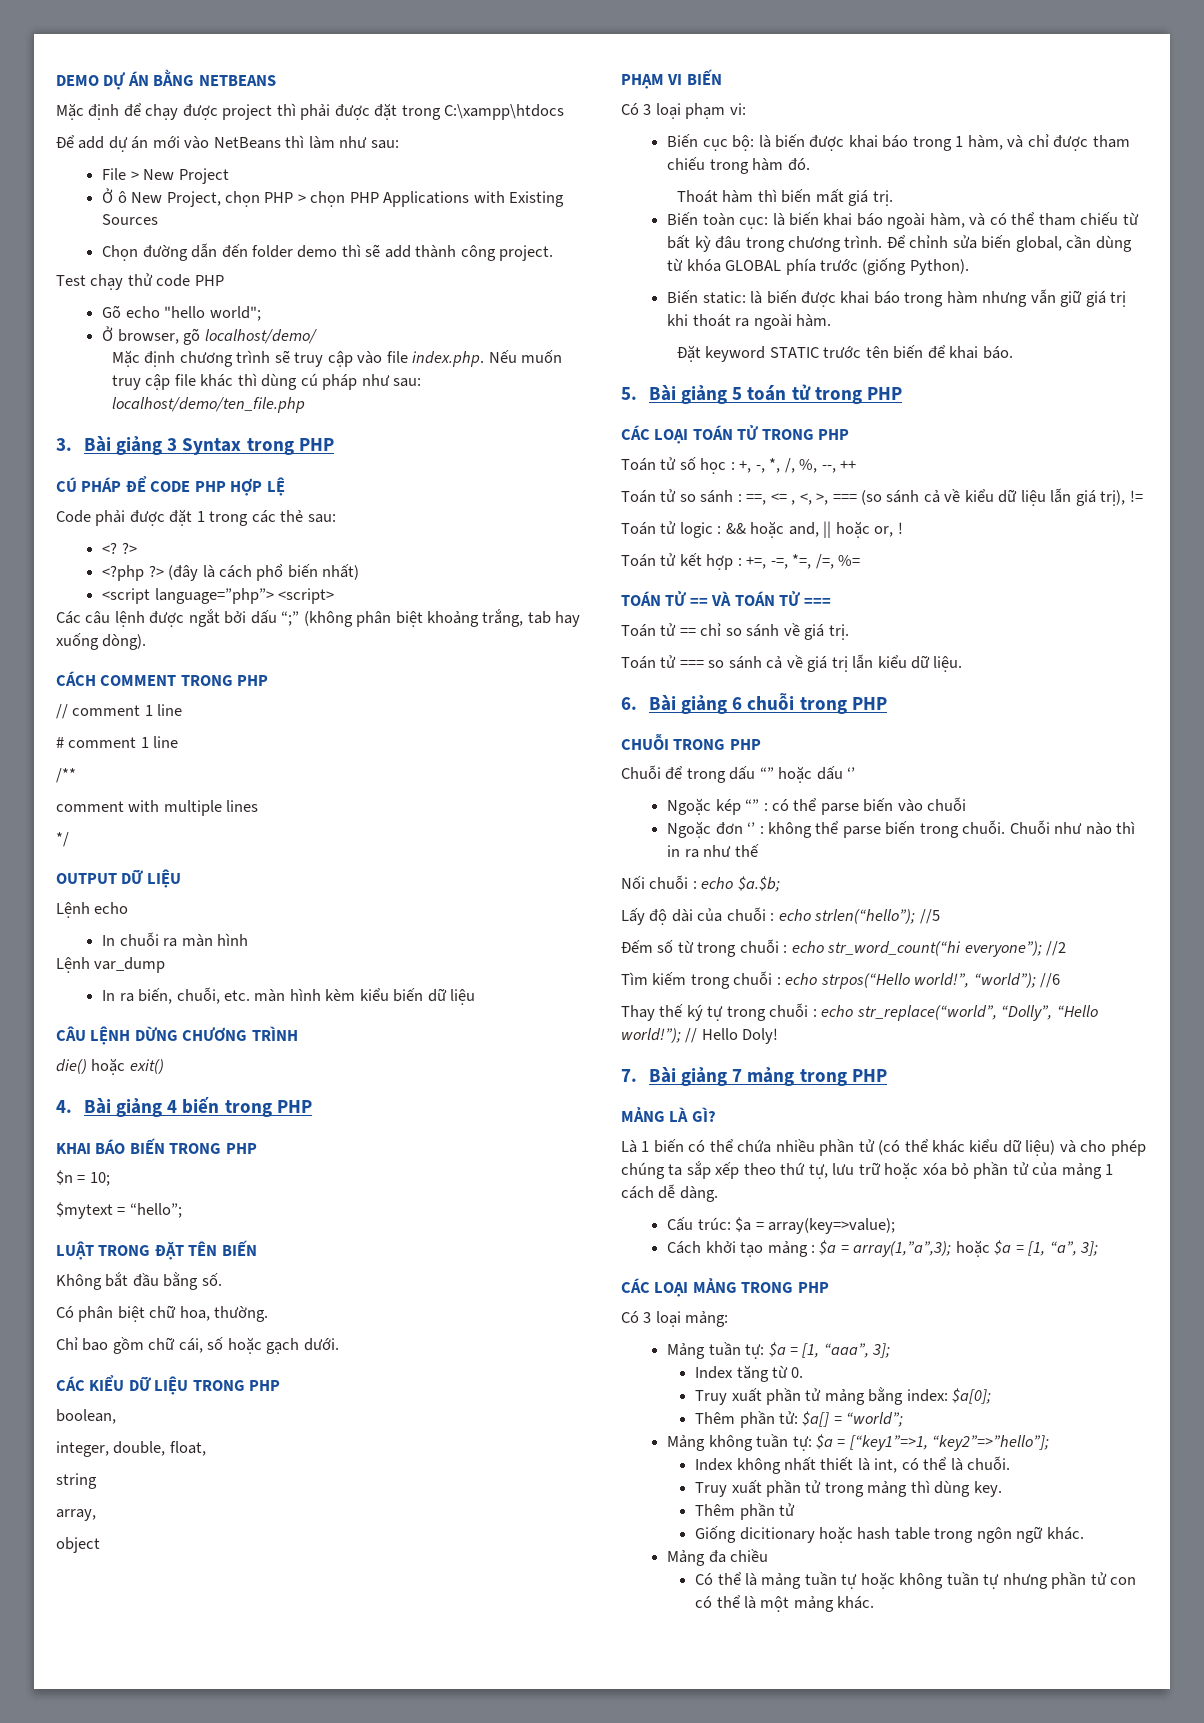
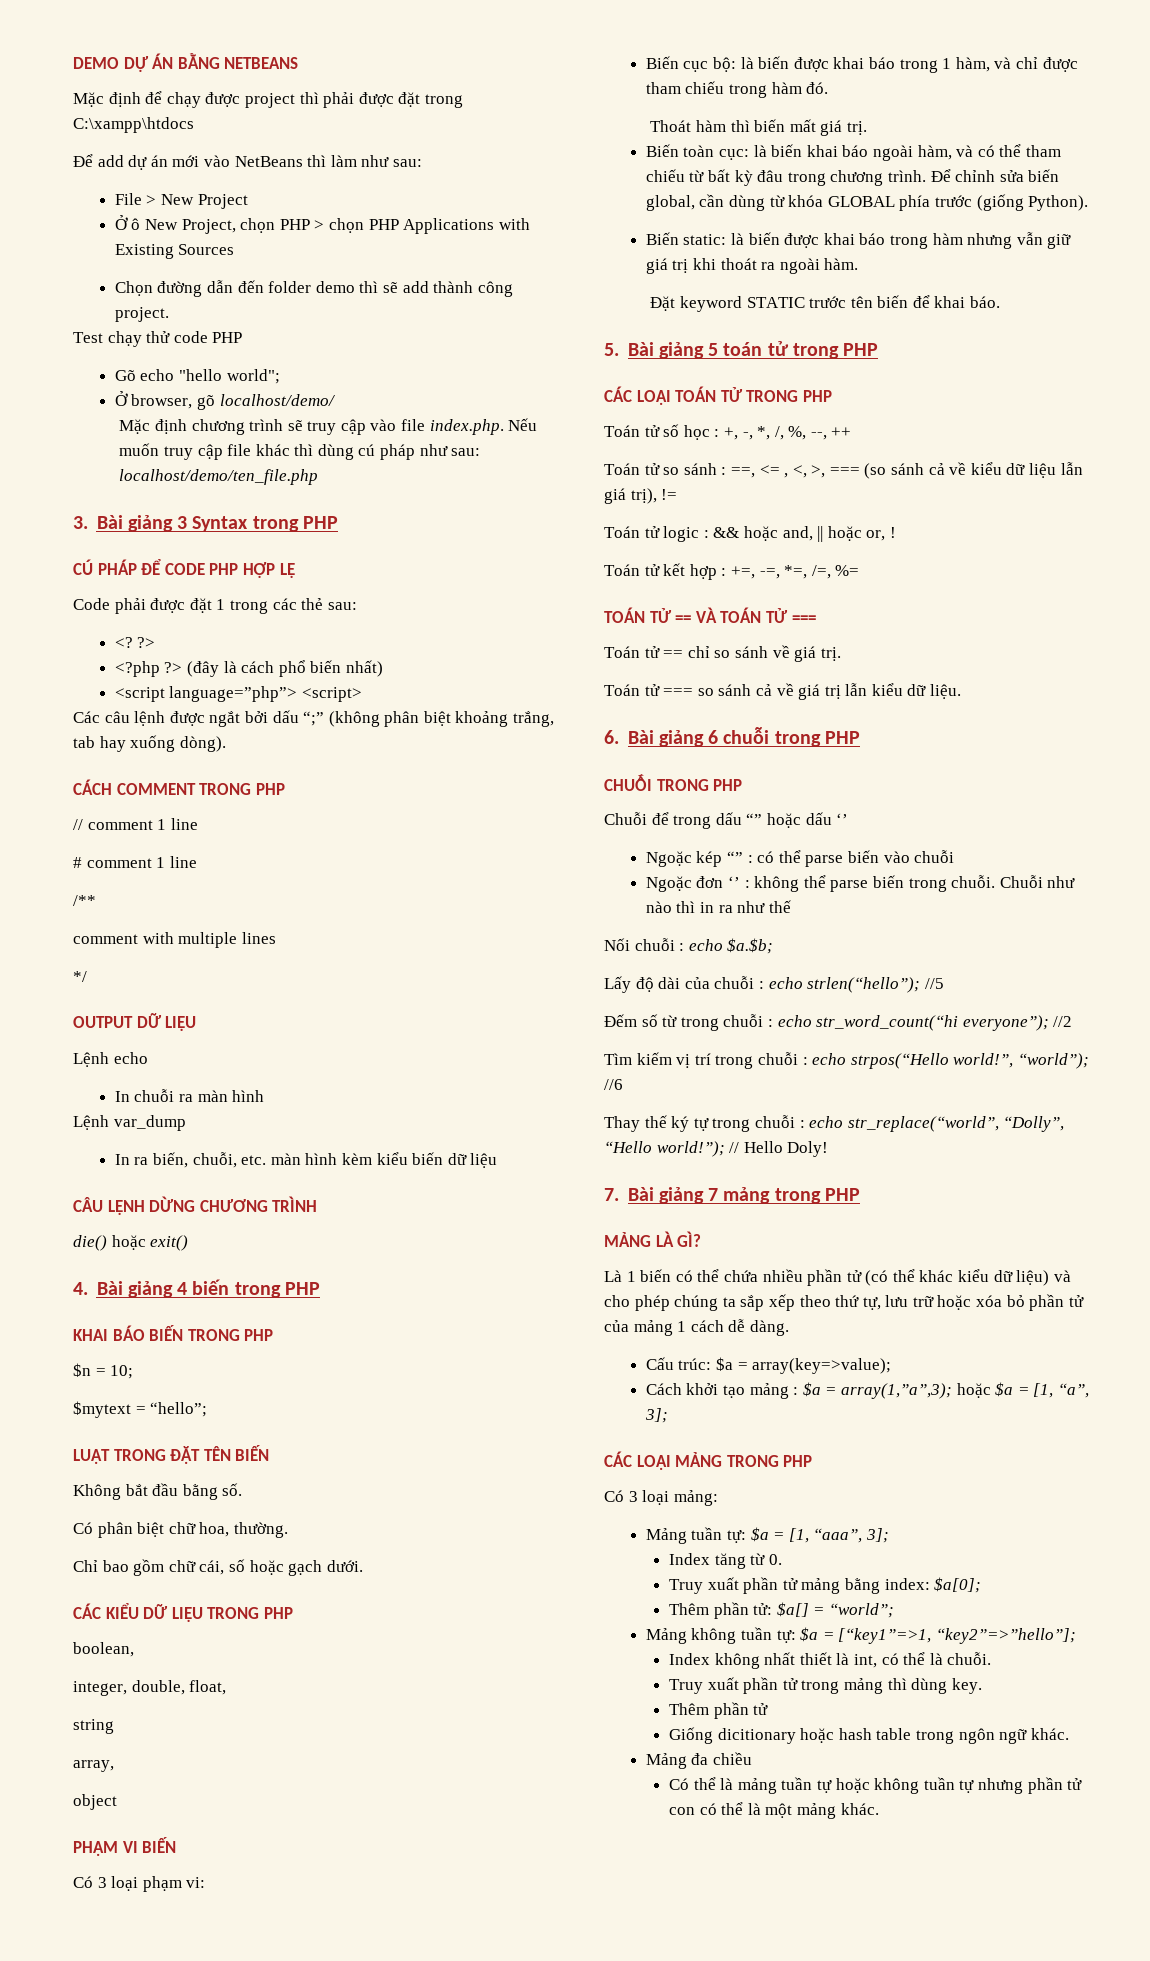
(687, 978) none -> [676,1053,711,1068] vị trí

